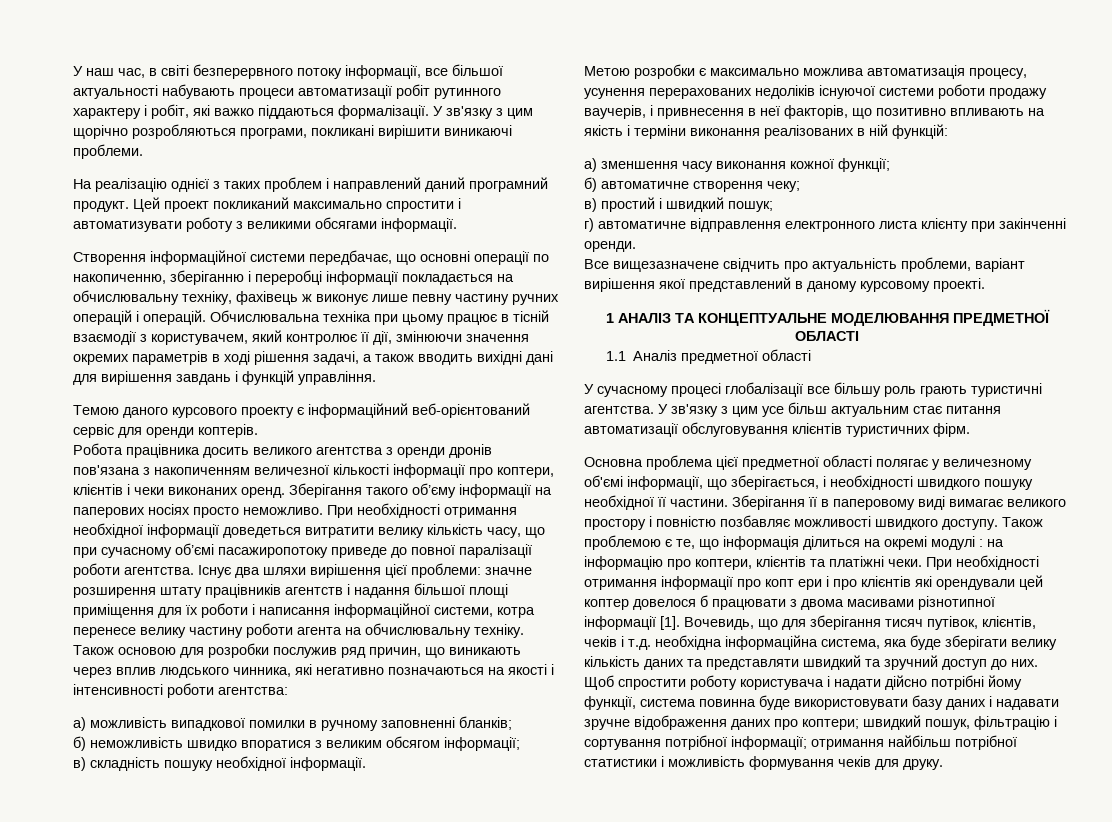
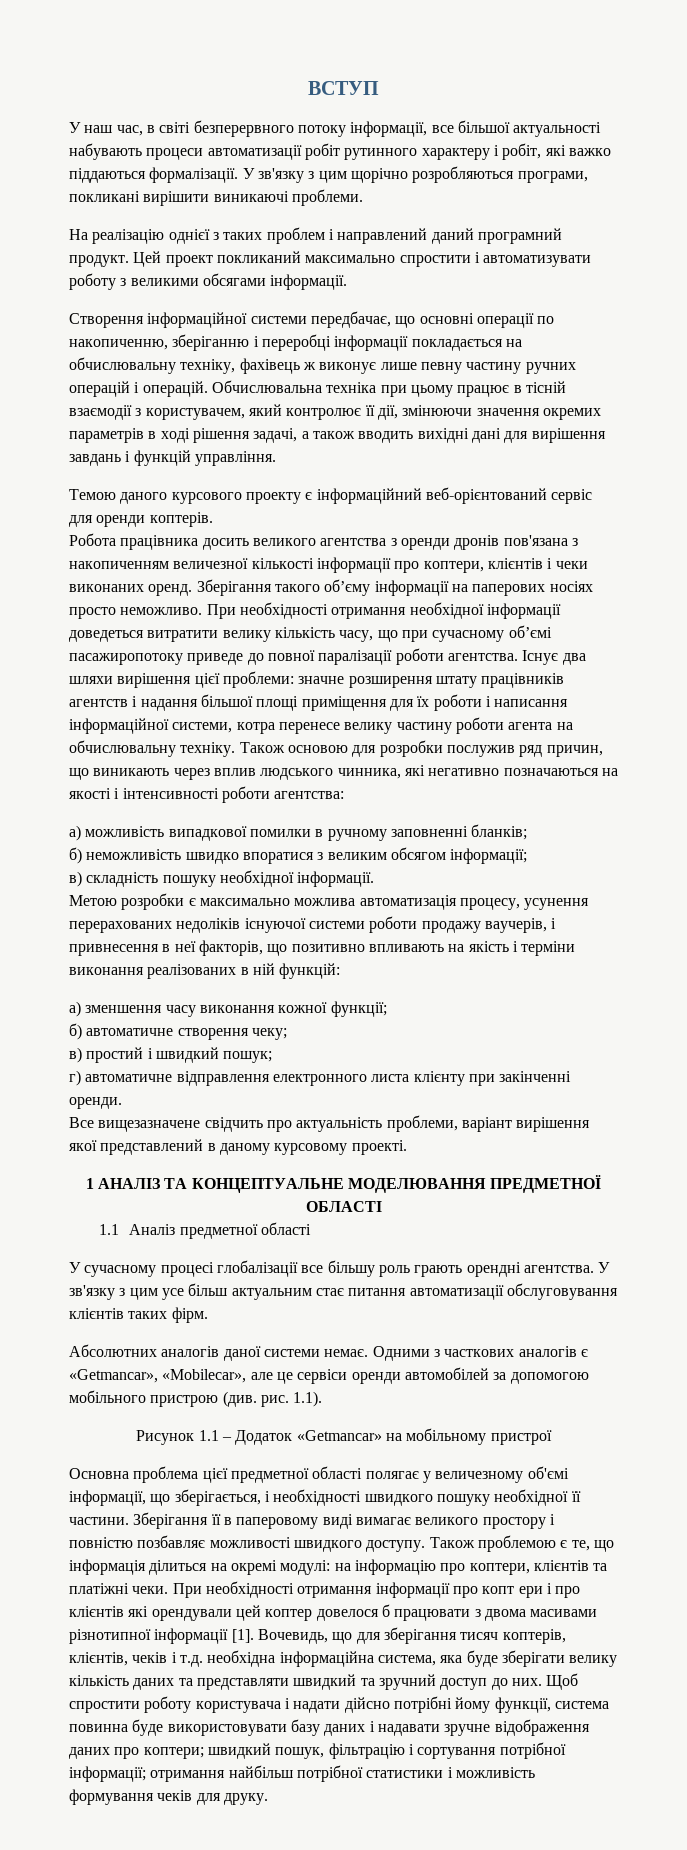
(73, 71) none -> [308,81,379,95] ВСТУП //
[971,383,1042,397] туристичні -> [466,1262,521,1277] орендні
[846,426,930,437] туристичних -> [128,1311,168,1319] таких
(970, 430) none -> [69,1344,588,1361] [69,1367,589,1384] [69,1390,323,1407] [136,1428,552,1445] // Абсолютних аналогів даної системи немає. Одними з часткових аналогів є «Getmancar», «Mobilecar», але це сервіси оренди автомобілей за допомогою мобільного пристрою (див. рис. 1.1). // Рисунок 1.1 – Додаток «Getmancar» на мобільному пристрої
[931,536,983,550] модулі : -> [280,1560,331,1575] модулі:
[927,616,978,630] путівок, -> [502,1629,566,1644] коптерів,

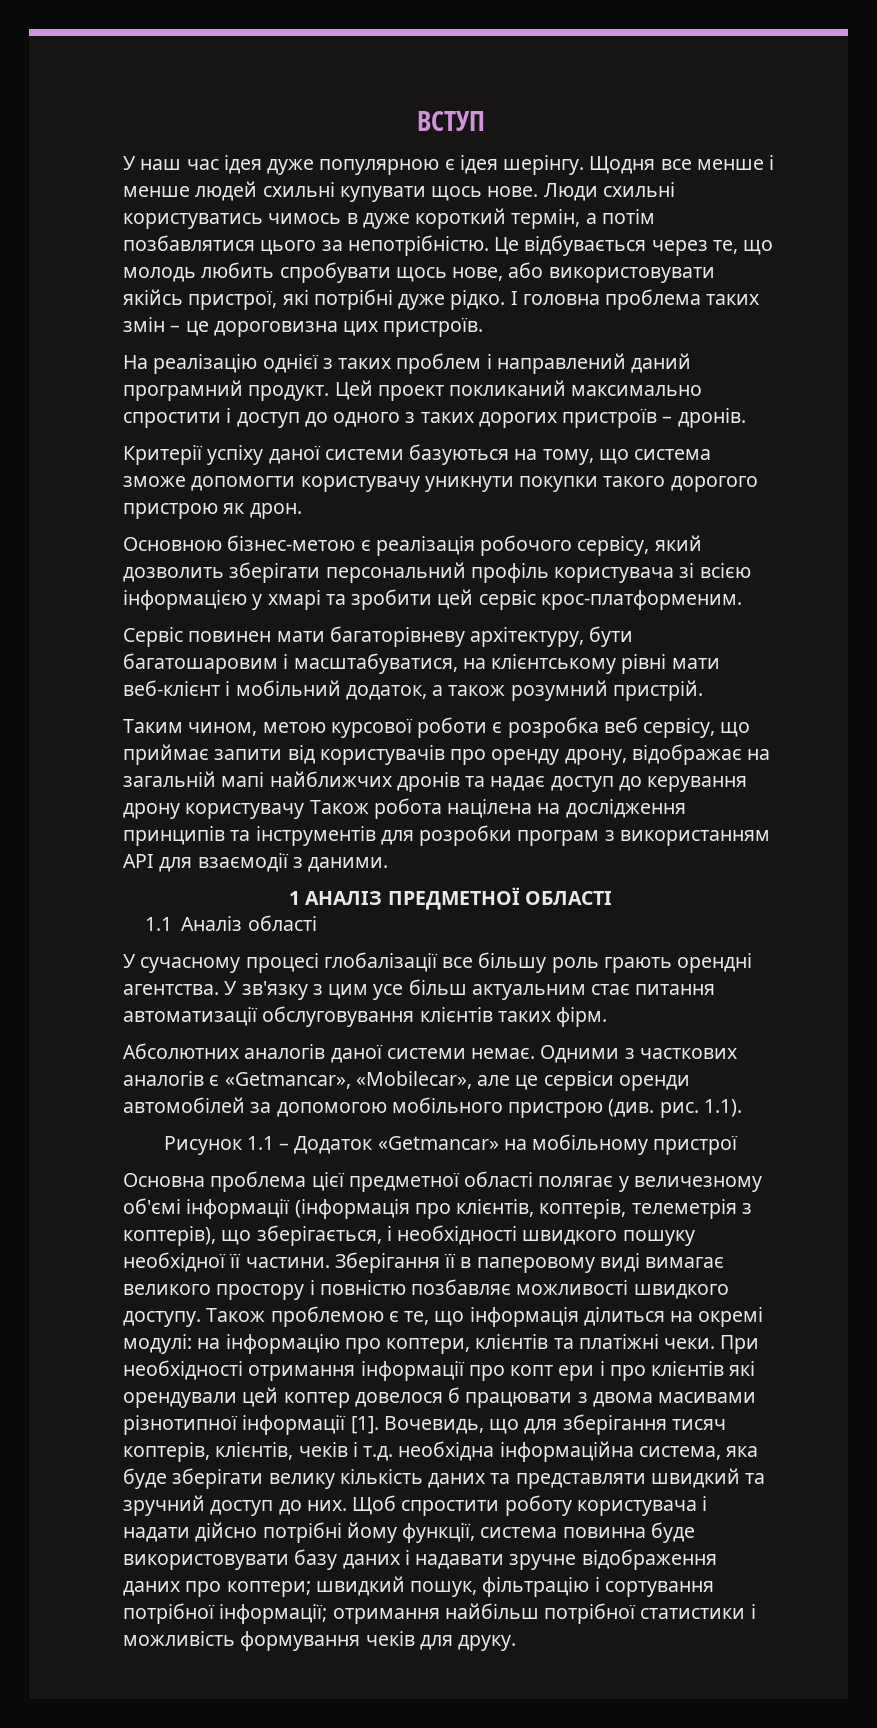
[116,120,602,137] [69,143,611,160] [69,166,588,183] [69,189,363,206] час, в світі безперервного потоку інформації, все більшої актуальності набувають процеси автоматизації робіт рутинного характеру і робіт, які важко піддаються формалізації. У зв'язку з цим щорічно розробляються програми, покликані вирішити виникаючі проблеми. -> [186,155,775,175] [123,181,675,202] [123,208,655,229] [123,235,774,256] [123,262,715,283] [123,289,760,310] [123,317,484,337] час ідея дуже популярною є ідея шерінгу. Щодня все менше і менше людей схильні купувати щось нове. Люди схильні користуватись чимось в дуже короткий термін, а потім позбавлятися цього за непотрібністю. Це відбувається через те, що молодь любить спробувати щось нове, або використовувати якійсь пристрої, які потрібні дуже рідко. І головна проблема таких змін – це дороговизна цих пристроїв.
[483,255,592,267] [69,273,348,290] [69,311,555,328] [69,334,522,351] [69,357,576,374] [69,380,566,397] [69,404,601,420] [69,428,606,443] [69,450,276,466] [69,487,593,504] [69,512,213,527] [69,533,578,550] [69,557,588,573] [69,579,593,596] [69,602,561,619] [69,625,552,642] [69,648,586,665] [69,671,565,688] [69,694,569,711] [69,717,573,734] [69,740,603,757] [69,765,618,780] [69,786,345,803] [69,824,528,841] [69,847,528,864] [69,870,375,887] [69,893,590,910] [69,916,557,933] [69,940,576,956] [69,963,341,979] [69,1001,387,1017] [69,1023,287,1040] [69,1047,273,1063] [69,1070,572,1086] [69,1097,122,1109] [69,1115,591,1132] [69,1139,407,1155] автоматизувати роботу з великими обсягами інформації. // Створення інформаційної системи передбачає, що основні операції по накопиченню, зберіганню і переробці інформації покладається на обчислювальну техніку, фахівець ж виконує лише певну частину ручних операцій і операцій. Обчислювальна техніка при цьому працює в тісній взаємодії з користувачем, який контролює її дії, змінюючи значення окремих параметрів в ході рішення задачі, а також вводить вихідні дані для вирішення завдань і функцій управління. // Темою даного курсового проекту є інформаційний веб-орієнтований сервіс для оренди коптерів. // Робота працівника досить великого агентства з оренди дронів пов'язана з накопиченням величезної кількості інформації про коптери, клієнтів і чеки виконаних оренд. Зберігання такого об’єму інформації на паперових носіях просто неможливо. При необхідності отримання необхідної інформації доведеться витратити велику кількість часу, що при сучасному об’ємі пасажиропотоку приведе до повної паралізації роботи агентства. Існує два шляхи вирішення цієї проблеми: значне розширення штату працівників агентств і надання більшої площі приміщення для їх роботи і написання інформаційної системи, котра перенесе велику частину роботи агента на обчислювальну техніку. Також основою для розробки послужив ряд причин, що виникають через вплив людського чинника, які негативно позначаються на якості і інтенсивності роботи агентства: // а) можливість випадкової помилки в ручному заповненні бланків; // б) неможливість швидко впоратися з великим обсягом інформації; // в) складність пошуку необхідної інформації. // Метою розробки є максимально можлива автоматизація процесу, усунення перерахованих недоліків існуючої системи роботи продажу ваучерів, і привнесення в неї факторів, що позитивно впливають на якість і терміни виконання реалізованих в ній функцій: // а) зменшення часу виконання кожної функції; // б) автоматичне створення чеку; // в) простий і швидкий пошук; // г) автоматичне відправлення електронного листа клієнту при закінченні оренди. // Все вищезазначене свідчить про актуальність проблеми, варіант вирішення якої представлений в даному курсовому проекті. -> [236,408,746,428] [123,444,712,465] [123,476,758,492] [123,503,302,519] [123,535,702,556] [123,562,751,583] [123,589,742,610] [123,626,634,647] [123,653,720,674] [123,680,703,701] [123,717,751,738] [123,744,771,765] [123,771,748,792] [123,798,686,819] [123,825,770,846] [123,853,389,872] доступ до одного з таких дорогих пристроїв – дронів. // Критерії успіху даної системи базуються на тому, що система зможе допомогти користувачу уникнути покупки такого дорогого пристрою як дрон. // Основною бізнес-метою є реалізація робочого сервісу, який дозволить зберігати персональний профіль користувача зі всією інформацією у хмарі та зробити цей сервіс крос-платформеним. // Сервіс повинен мати багаторівневу архітектуру, бути багатошаровим і масштабуватися, на клієнтському рівні мати веб-клієнт і мобільний додаток, а також розумний пристрій. // Таким чином, метою курсової роботи є розробка веб сервісу, що приймає запити від користувачів про оренду дрону, відображає на загальній мапі найближчих дронів та надає доступ до керування дрону користувачу Також робота націлена на дослідження принципів та інструментів для розробки програм з використанням API для взаємодії з даними.
[164,1178,486,1193] ТА КОНЦЕПТУАЛЬНЕ МОДЕЛЮВАННЯ -> (383, 898) none
[179,1224,258,1239] предметної -> (243, 923) none
[69,1490,146,1506] інформації, -> [186,1199,752,1219] [123,1226,216,1246] інформації (інформація про клієнтів, коптерів, телеметрія з коптерів),

